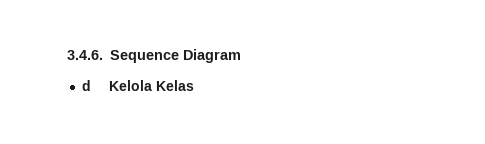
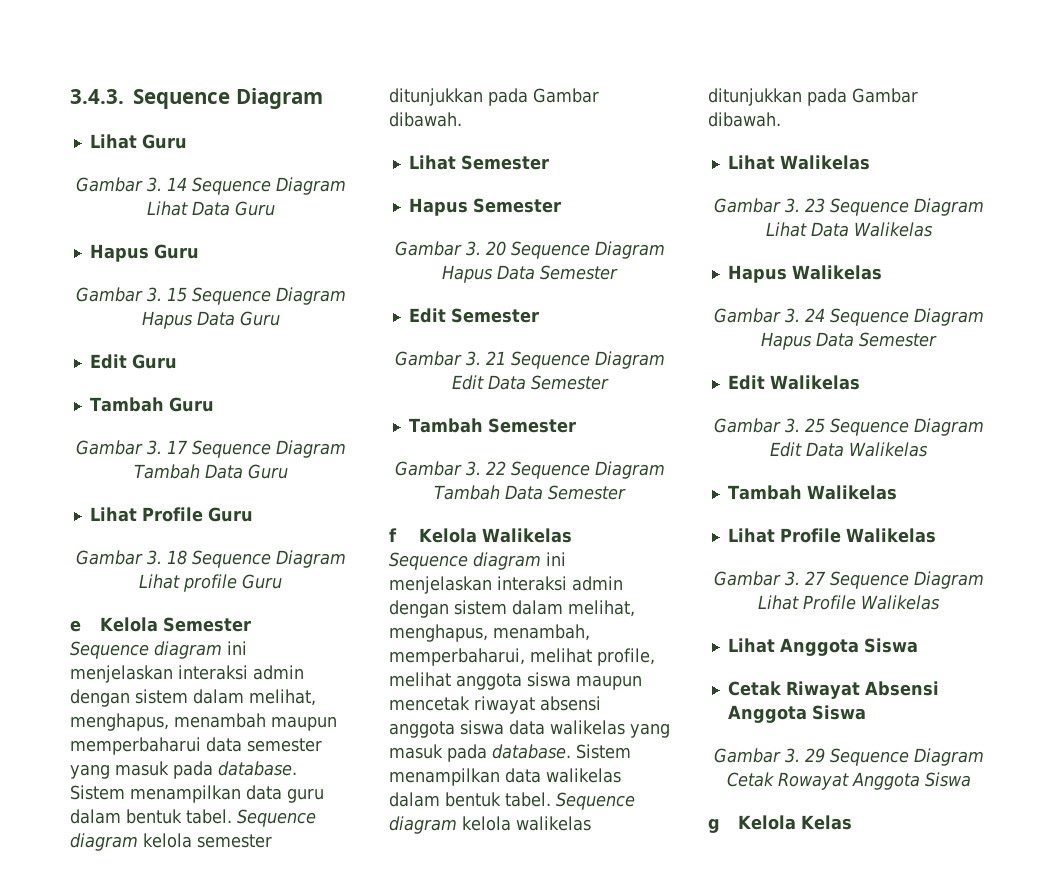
[67,50,103,60] 3.4.6. -> [70,89,124,104] 3.4.3.
[82,80,92,91] d -> [89,134,187,149] [75,177,346,195] [146,201,275,216] [89,244,199,262] [75,287,346,305] [141,311,280,329] [89,354,177,369] [89,397,214,412] [75,440,346,458] [133,464,288,479] [89,507,253,522] [75,550,346,568] [139,574,282,592] [70,617,252,632] [70,641,247,659] [70,665,304,683] [70,689,316,707] [70,713,337,731] [70,737,322,755] [70,761,297,779] [70,785,324,803] [70,809,316,827] [70,833,272,851] [389,88,599,106] [389,112,462,127] [408,155,549,170] [408,198,561,216] [394,241,665,259] [442,265,618,283] [408,308,539,323] [394,351,665,369] [451,375,609,390] [408,418,576,433] [394,461,665,479] [434,485,626,500] [389,528,573,543] [389,552,566,570] [389,576,623,594] [389,600,635,618] [389,624,590,642] [389,648,655,666] [389,672,642,690] [389,696,601,714] [389,720,670,738] [389,744,631,762] [389,768,621,786] [389,792,635,810] [389,816,591,834] [708,88,918,106] [708,112,781,127] [727,155,870,170] [713,198,984,216] [765,222,933,237] [727,265,882,283] [713,308,984,326] [761,332,937,350] [727,375,860,390] [713,418,984,436] [770,442,929,457] [727,485,897,500] [727,528,936,543] [713,571,984,589] [758,595,941,610] [727,638,918,656] [727,681,939,699] [727,705,866,723] [713,748,984,766] [726,772,971,790] [708,818,720,833] Lihat Guru // Gambar 3. 14 Sequence Diagram Lihat Data Guru // Hapus Guru // Gambar 3. 15 Sequence Diagram Hapus Data Guru // Edit Guru // Tambah Guru // Gambar 3. 17 Sequence Diagram Tambah Data Guru // Lihat Profile Guru // Gambar 3. 18 Sequence Diagram Lihat profile Guru // e Kelola Semester // Sequence diagram ini menjelaskan interaksi admin dengan sistem dalam melihat, menghapus, menambah maupun memperbaharui data semester yang masuk pada database. Sistem menampilkan data guru dalam bentuk tabel. Sequence diagram kelola semester ditunjukkan pada Gambar dibawah. // Lihat Semester // Hapus Semester // Gambar 3. 20 Sequence Diagram Hapus Data Semester // Edit Semester // Gambar 3. 21 Sequence Diagram Edit Data Semester // Tambah Semester // Gambar 3. 22 Sequence Diagram Tambah Data Semester // f Kelola Walikelas // Sequence diagram ini menjelaskan interaksi admin dengan sistem dalam melihat, menghapus, menambah, memperbaharui, melihat profile, melihat anggota siswa maupun mencetak riwayat absensi anggota siswa data walikelas yang masuk pada database. Sistem menampilkan data walikelas dalam bentuk tabel. Sequence diagram kelola walikelas ditunjukkan pada Gambar dibawah. // Lihat Walikelas // Gambar 3. 23 Sequence Diagram Lihat Data Walikelas // Hapus Walikelas // Gambar 3. 24 Sequence Diagram Hapus Data Semester // Edit Walikelas // Gambar 3. 25 Sequence Diagram Edit Data Walikelas // Tambah Walikelas // Lihat Profile Walikelas // Gambar 3. 27 Sequence Diagram Lihat Profile Walikelas // Lihat Anggota Siswa // Cetak Riwayat Absensi Anggota Siswa // Gambar 3. 29 Sequence Diagram Cetak Rowayat Anggota Siswa // g

